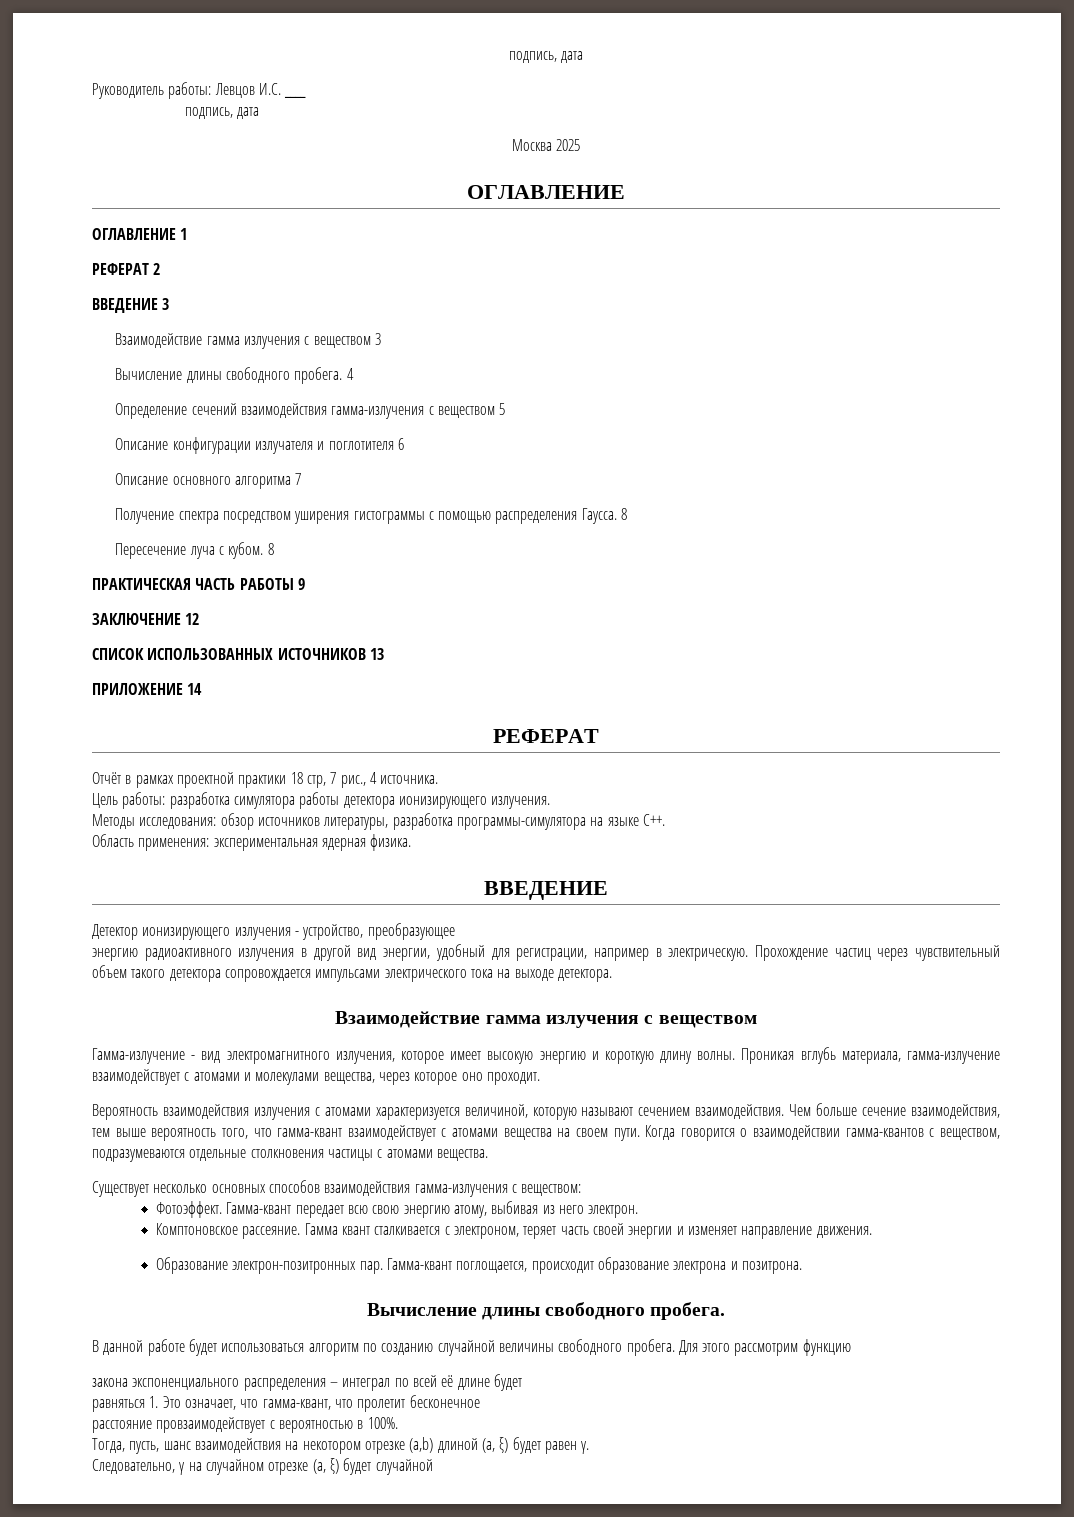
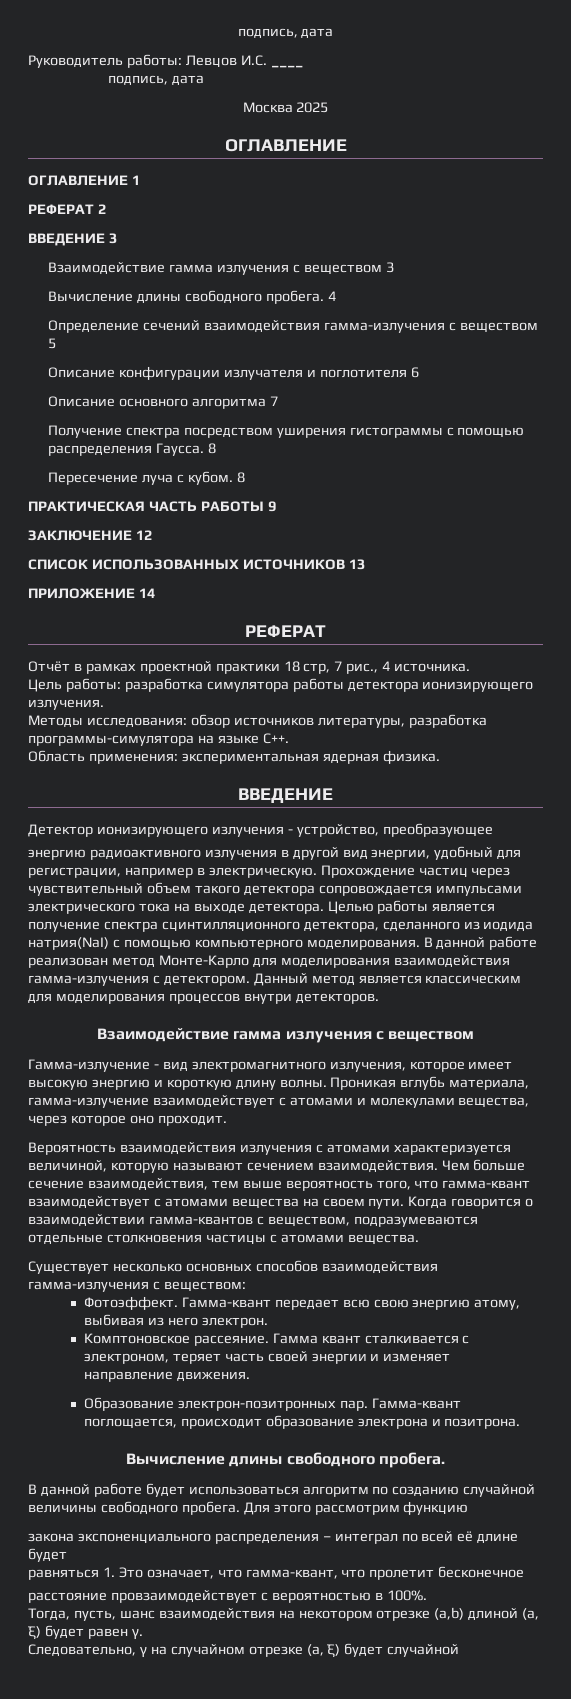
(612, 975) none -> [327,900,496,914] [28,921,534,932] [28,936,538,950] [28,955,510,968] [28,973,522,986] [28,993,379,1004] Целью работы является получение спектра сцинтилляционного детектора, сделанного из иодида натрия(NaI) с помощью компьютерного моделирования. В данной работе реализован метод Монте-Карло для моделирования взаимодействия гамма-излучения с детектором. Данный метод является классическим для моделирования процессов внутри детекторов.

